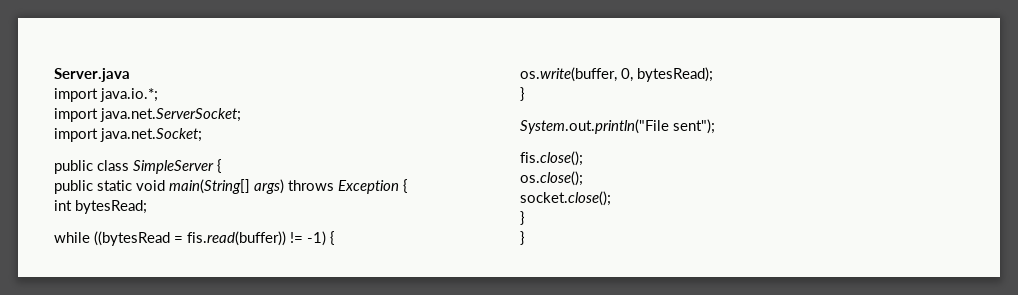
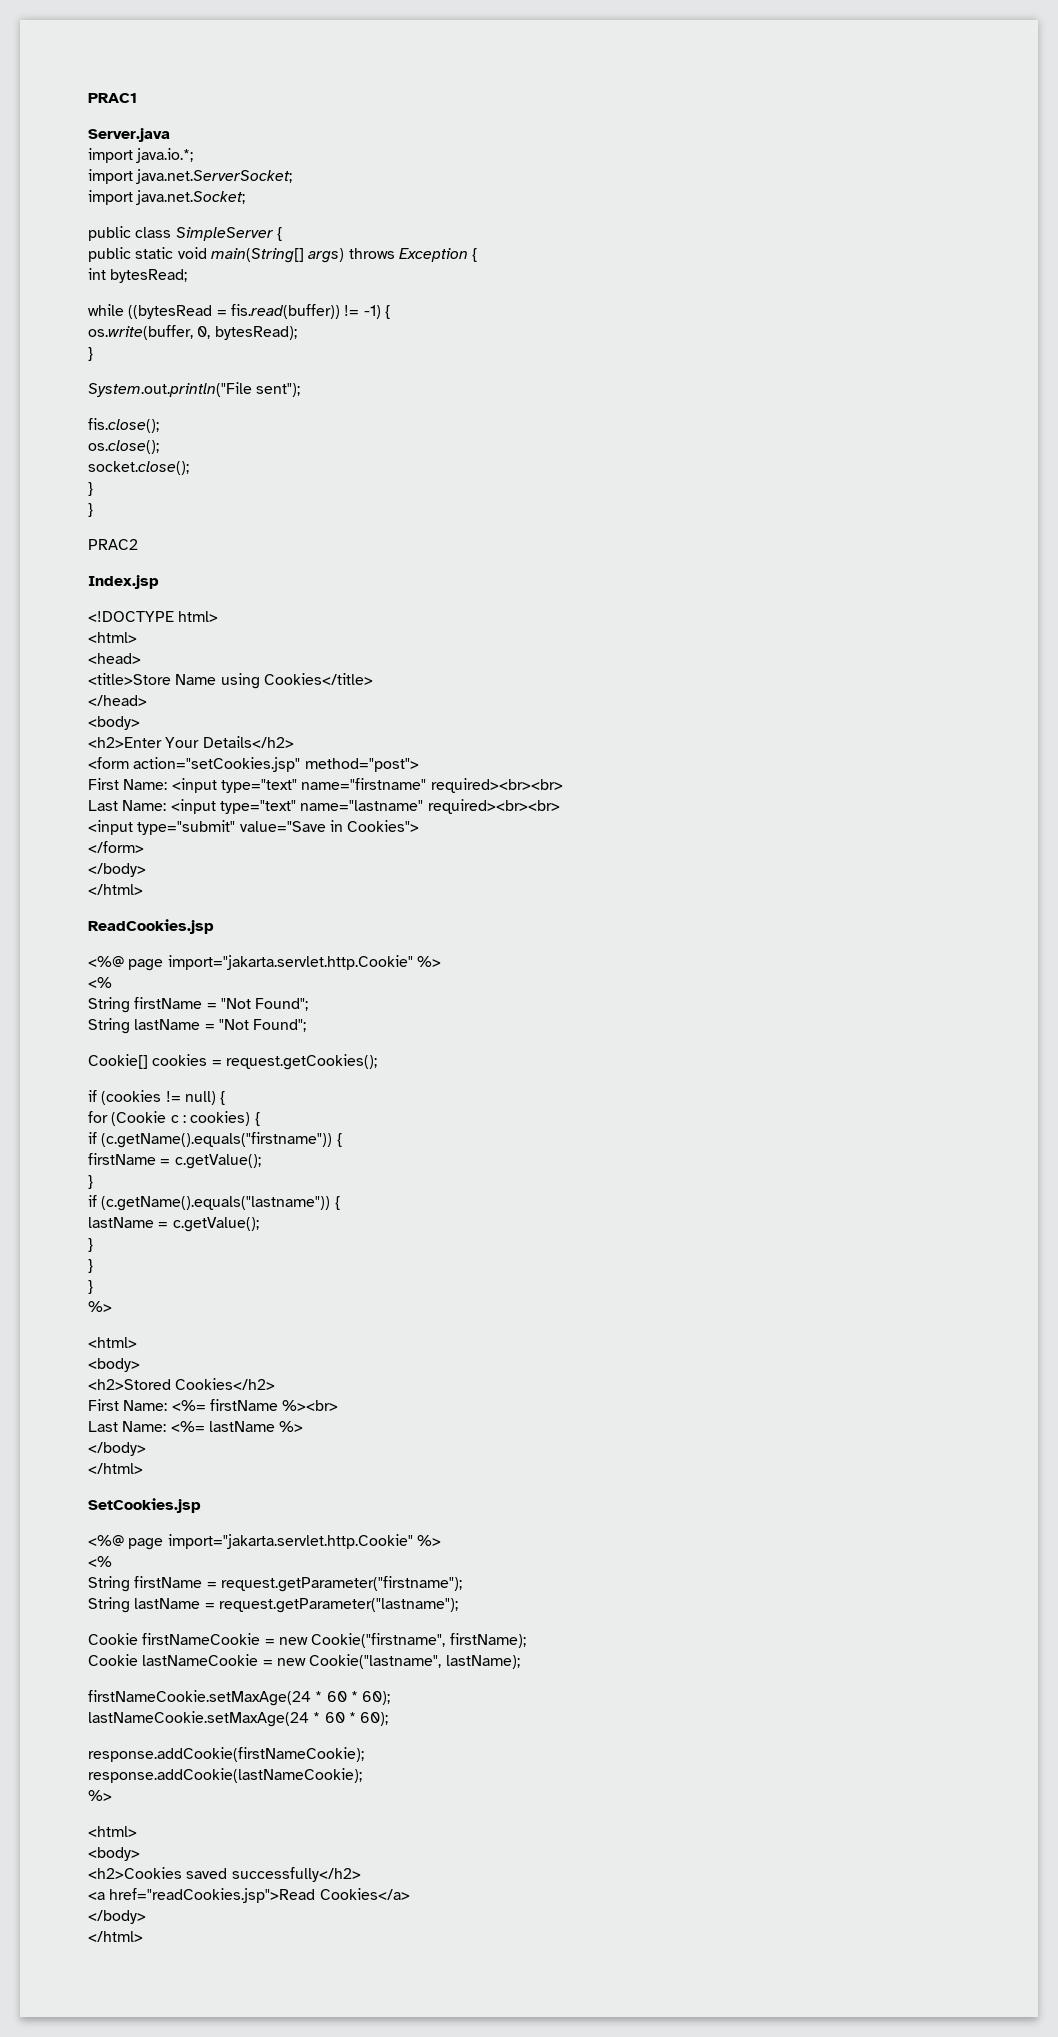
(54, 75) none -> [88,93,137,103] PRAC1 //
(525, 238) none -> [88,539,138,550] [88,575,159,589] [88,611,219,622] [88,632,137,643] [88,653,141,664] [88,673,373,689] [88,695,147,706] [88,716,140,730] [88,736,294,748] [88,757,419,772] [88,778,563,793] [88,799,560,814] [88,820,420,835] [88,841,144,853] [88,863,146,877] [88,884,143,895] [88,919,214,934] [88,955,441,971] [88,977,112,988] [88,997,309,1013] [88,1018,307,1034] [88,1054,377,1070] [88,1090,226,1105] [88,1111,260,1126] [88,1132,342,1148] [88,1153,261,1169] [88,1175,93,1189] [88,1195,340,1211] [88,1217,259,1232] [88,1238,93,1252] [88,1259,93,1273] [88,1280,93,1294] [88,1301,112,1312] [88,1337,137,1348] [88,1358,140,1372] [88,1378,276,1390] [88,1399,339,1411] [88,1421,304,1432] [88,1442,146,1456] [88,1463,143,1474] [88,1498,201,1513] [88,1534,441,1550] [88,1556,112,1567] [88,1576,462,1592] [88,1597,458,1613] [88,1633,526,1648] [88,1654,520,1669] [88,1690,391,1706] [88,1711,389,1727] [88,1747,364,1762] [88,1768,362,1783] [88,1790,112,1801] [88,1826,137,1837] [88,1847,140,1861] [88,1867,361,1882] [88,1888,410,1903] [88,1910,146,1924] [88,1931,143,1942] // PRAC2 // Index.jsp // <!DOCTYPE html> // <html> // <head> // <title>Store Name using Cookies</title> // </head> // <body> // <h2>Enter Your Details</h2> // <form action="setCookies.jsp" method="post"> // First Name: <input type="text" name="firstname" required><br><br> // Last Name: <input type="text" name="lastname" required><br><br> // <input type="submit" value="Save in Cookies"> // </form> // </body> // </html> // ReadCookies.jsp // <%@ page import="jakarta.servlet.http.Cookie" %> // <% // String firstName = "Not Found"; // String lastName = "Not Found"; // Cookie[] cookies = request.getCookies(); // if (cookies != null) { // for (Cookie c : cookies) { // if (c.getName().equals("firstname")) { // firstName = c.getValue(); // } // if (c.getName().equals("lastname")) { // lastName = c.getValue(); // } // } // } // %> // <html> // <body> // <h2>Stored Cookies</h2> // First Name: <%= firstName %><br> // Last Name: <%= lastName %> // </body> // </html> // SetCookies.jsp // <%@ page import="jakarta.servlet.http.Cookie" %> // <% // String firstName = request.getParameter("firstname"); // String lastName = request.getParameter("lastname"); // Cookie firstNameCookie = new Cookie("firstname", firstName); // Cookie lastNameCookie = new Cookie("lastname", lastName); // firstNameCookie.setMaxAge(24 * 60 * 60); // lastNameCookie.setMaxAge(24 * 60 * 60); // response.addCookie(firstNameCookie); // response.addCookie(lastNameCookie); // %> // <html> // <body> // <h2>Cookies saved successfully</h2> // <a href="readCookies.jsp">Read Cookies</a> // </body> // </html>

